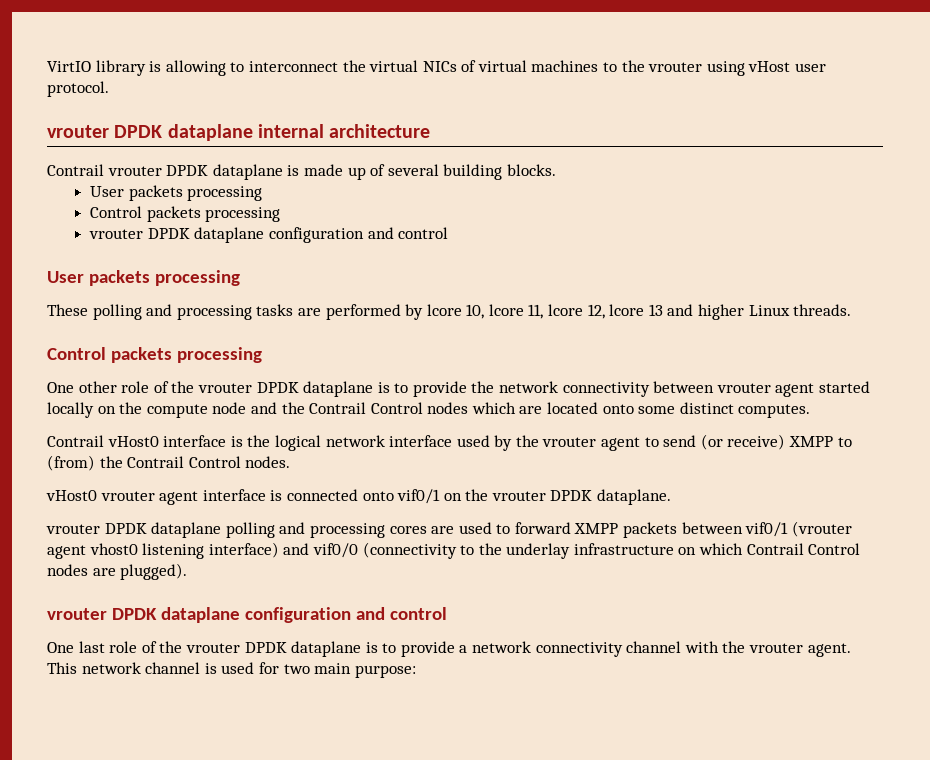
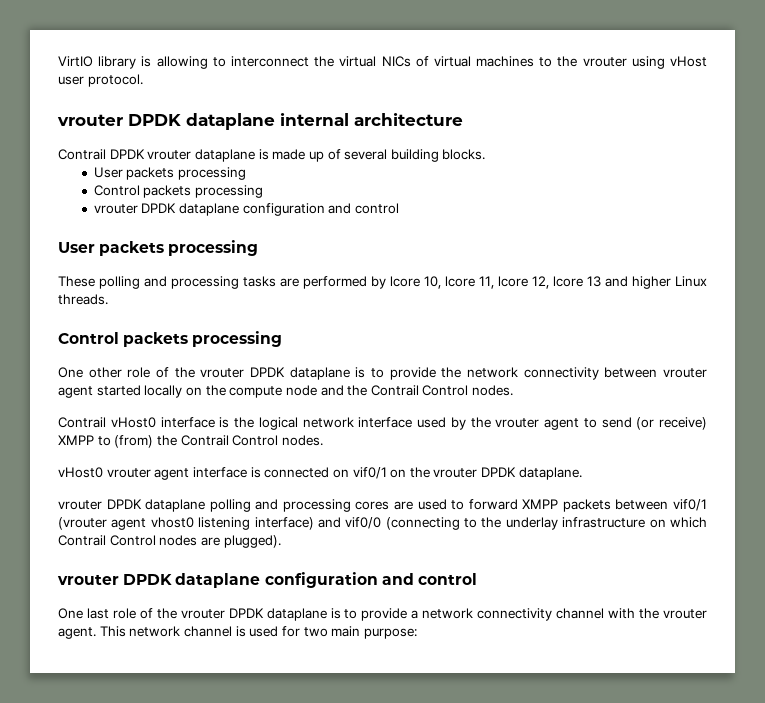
[107,165,209,176] vrouter DPDK -> [109,149,192,160] DPDK vrouter
[427,402,811,418] nodes which are located onto some distinct computes. -> [472,385,514,396] nodes.
[362,491,394,501] onto -> [332,469,349,478] on
[362,542,457,559] (connectivity -> [385,517,460,530] (connecting

